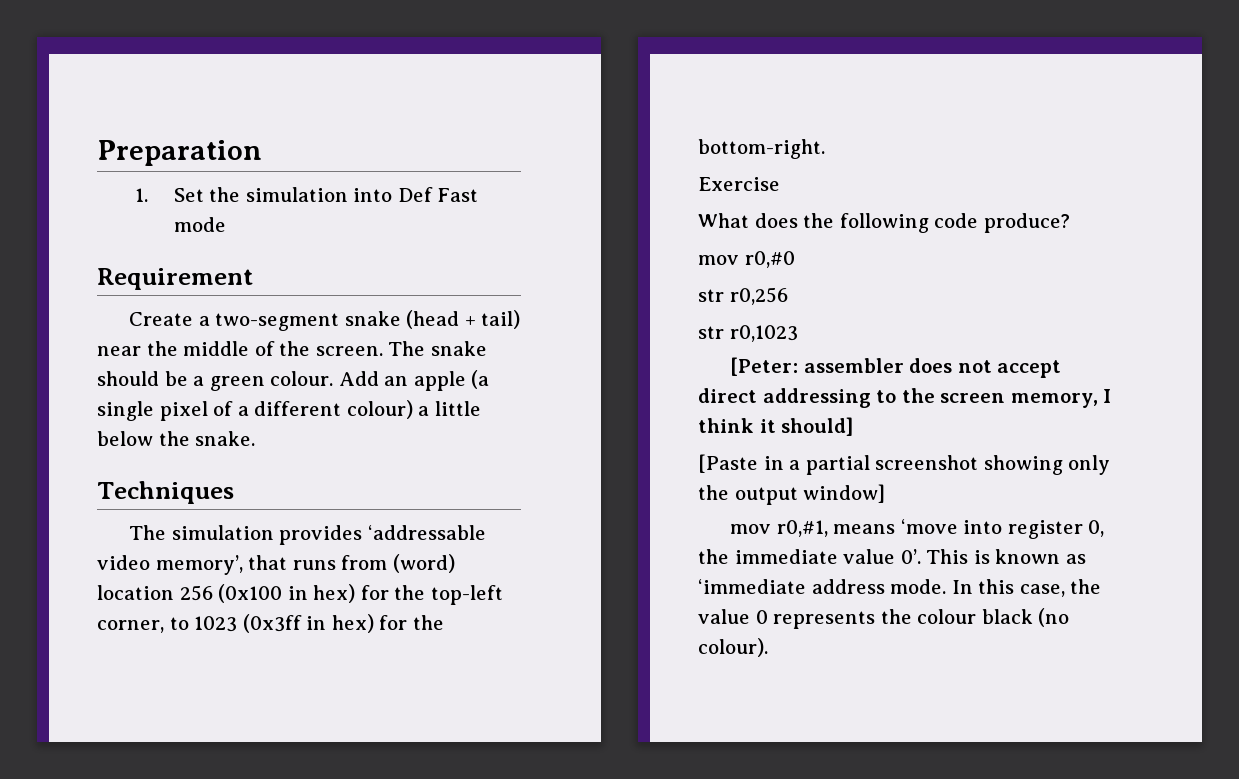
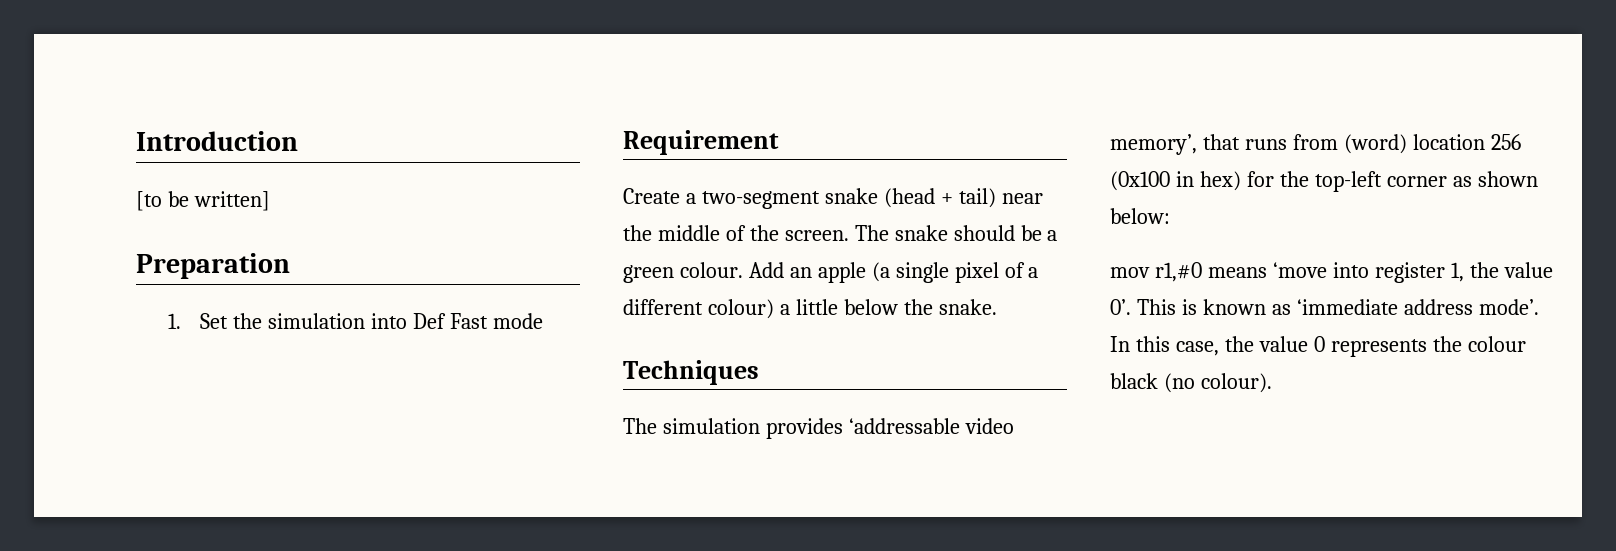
(97, 153) none -> [136,131,298,151] [136,191,270,211] Introduction // [to be written] //
[97,614,444,633] [698,139,825,159] [698,177,780,191] [698,213,1070,233] [698,251,795,268] [698,287,788,305] [698,325,798,342] [730,357,1062,378] [698,388,1112,408] [698,417,854,436] [698,454,1111,475] [698,484,886,505] [730,520,828,537] corner, to 1023 (0x3ff in hex) for the bottom-right. // Exercise // What does the following code produce? // mov r0,#0 // str r0,256 // str r0,1023 // [Peter: assembler does not accept direct addressing to the screen memory, I think it should] // [Paste in a partial screenshot showing only the output window] // mov r0,#1, -> [1386,171,1538,187] [1110,208,1170,224] [1110,262,1202,282] corner as shown below: // mov r1,#0
[1088,520,1105,537] [698,549,838,564] 0, the immediate -> [1450,262,1499,282] 1, the
[890,579,947,594] mode. -> [1478,299,1539,315] mode’.

